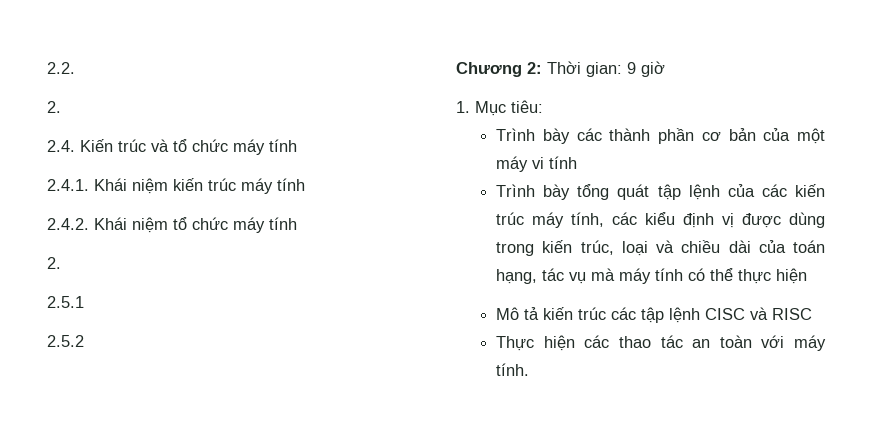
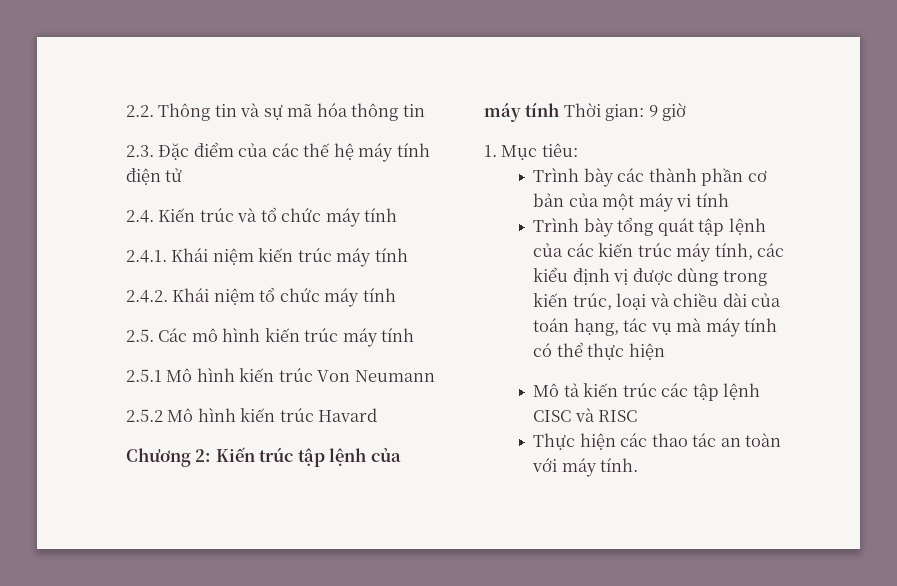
[47,101,61,113] // 2. -> [158,103,425,121] [126,142,430,162] [126,168,183,185] Thông tin và sự mã hóa thông tin // 2.3. Đặc điểm của các thế hệ máy tính điện tử
[47,257,61,269] [47,296,84,308] [47,335,84,347] [456,62,542,77] 2. // 2.5.1 // 2.5.2 // Chương 2: -> [126,328,415,347] [126,368,435,382] [126,408,378,422] [126,447,401,467] [484,102,560,122] 2.5. Các mô hình kiến trúc máy tính // 2.5.1 Mô hình kiến trúc Von Neumann // 2.5.2 Mô hình kiến trúc Havard // Chương 2: Kiến trúc tập lệnh của máy tính

